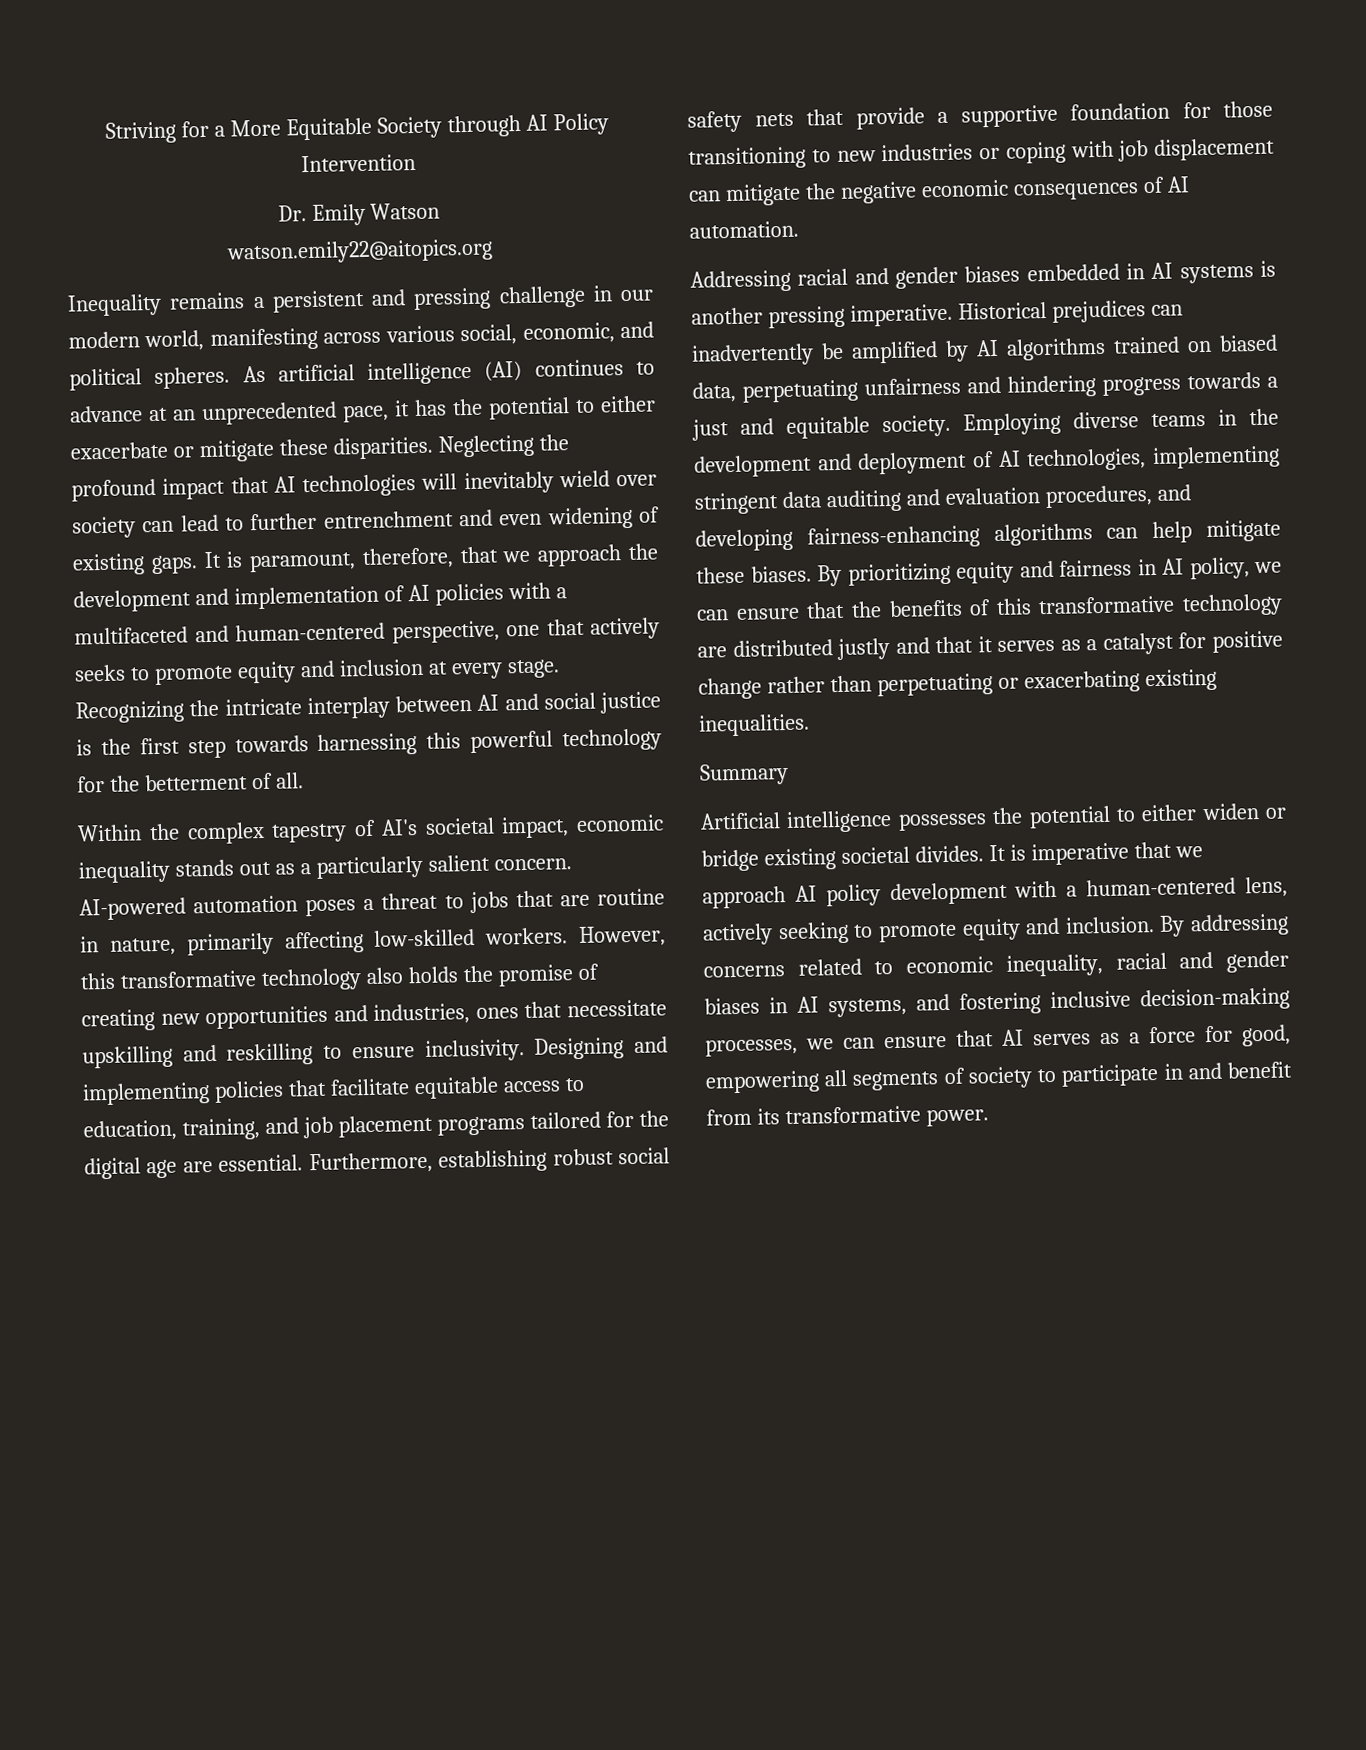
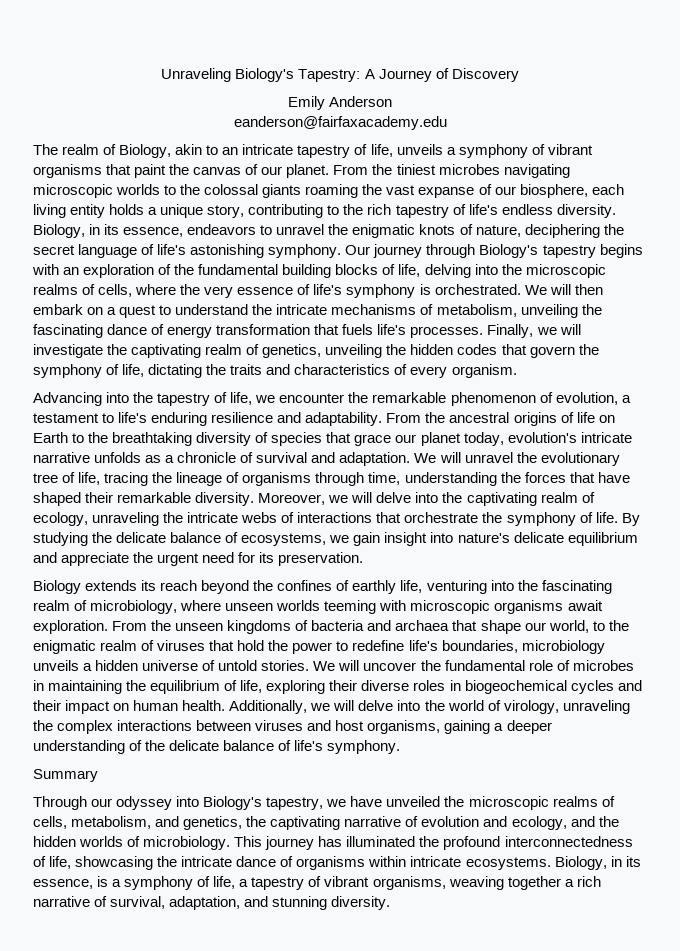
[105,113,609,144] [300,153,416,173] [277,202,441,226] [225,238,493,265] [67,285,654,317] [68,321,655,352] [69,359,655,391] [69,395,656,426] [70,434,569,463] [71,470,657,502] [72,506,660,539] [72,543,658,576] [73,582,567,613] [74,617,660,645] [74,658,560,686] [75,691,661,724] [76,728,662,759] [77,772,304,793] [77,814,664,845] [78,854,572,884] [79,888,665,921] [80,925,666,956] [80,963,599,992] [81,999,667,1032] [82,1036,668,1069] [82,1076,585,1106] [83,1110,669,1142] [84,1147,671,1180] [687,100,1273,133] [688,137,1275,170] [688,176,1190,207] [689,220,799,239] [690,260,1276,293] [691,300,1183,329] [691,334,1278,367] [692,371,1278,403] [692,408,1279,441] [694,445,1280,478] [694,484,1191,515] [695,519,1281,552] [696,557,1282,587] [696,593,1283,621] [697,630,1283,661] [698,668,1217,700] [698,713,810,737] [699,762,789,786] [700,803,1287,834] [701,841,1203,872] [702,876,1288,909] [702,913,1289,946] [703,950,1289,978] [704,987,1290,1018] [705,1024,1291,1057] [705,1061,1292,1094] [706,1105,989,1127] Striving for a More Equitable Society through AI Policy Intervention // Dr. Emily Watson // watson.emily22@aitopics.org // Inequality remains a persistent and pressing challenge in our modern world, manifesting across various social, economic, and political spheres. As artificial intelligence (AI) continues to advance at an unprecedented pace, it has the potential to either exacerbate or mitigate these disparities. Neglecting the profound impact that AI technologies will inevitably wield over society can lead to further entrenchment and even widening of existing gaps. It is paramount, therefore, that we approach the development and implementation of AI policies with a multifaceted and human-centered perspective, one that actively seeks to promote equity and inclusion at every stage. Recognizing the intricate interplay between AI and social justice is the first step towards harnessing this powerful technology for the betterment of all. // Within the complex tapestry of AI's societal impact, economic inequality stands out as a particularly salient concern. AI-powered automation poses a threat to jobs that are routine in nature, primarily affecting low-skilled workers. However, this transformative technology also holds the promise of creating new opportunities and industries, ones that necessitate upskilling and reskilling to ensure inclusivity. Designing and implementing policies that facilitate equitable access to education, training, and job placement programs tailored for the digital age are essential. Furthermore, establishing robust social safety nets that provide a supportive foundation for those transitioning to new industries or coping with job displacement can mitigate the negative economic consequences of AI automation. // Addressing racial and gender biases embedded in AI systems is another pressing imperative. Historical prejudices can inadvertently be amplified by AI algorithms trained on biased data, perpetuating unfairness and hindering progress towards a just and equitable society. Employing diverse teams in the development and deployment of AI technologies, implementing stringent data auditing and evaluation procedures, and developing fairness-enhancing algorithms can help mitigate these biases. By prioritizing equity and fairness in AI policy, we can ensure that the benefits of this transformative technology are distributed justly and that it serves as a catalyst for positive change rather than perpetuating or exacerbating existing inequalities. // Summary // Artificial intelligence possesses the potential to either widen or bridge existing societal divides. It is imperative that we approach AI policy development with a human-centered lens, actively seeking to promote equity and inclusion. By addressing concerns related to economic inequality, racial and gender biases in AI systems, and fostering inclusive decision-making processes, we can ensure that AI serves as a force for good, empowering all segments of society to participate in and benefit from its transformative power. -> [161,68,519,82] [287,96,393,110] [233,116,447,130] [33,144,593,158] [33,164,570,178] [33,184,624,198] [33,204,616,218] [33,224,624,238] [33,244,643,258] [32,264,606,278] [33,284,603,298] [33,304,602,318] [33,324,581,338] [33,344,599,358] [33,364,517,378] [33,392,631,406] [33,412,615,426] [33,432,632,446] [33,452,620,466] [33,472,630,486] [33,492,595,506] [33,512,640,526] [33,532,638,546] [33,552,364,566] [33,580,612,594] [33,600,603,614] [33,620,629,634] [33,640,605,654] [33,660,634,671] [33,680,642,694] [33,700,630,714] [33,720,552,734] [33,740,401,754] [33,769,98,782] [33,796,615,810] [33,816,619,830] [33,836,633,850] [33,856,641,870] [33,876,601,890] [33,896,391,910] Unraveling Biology's Tapestry: A Journey of Discovery // Emily Anderson // eanderson@fairfaxacademy.edu // The realm of Biology, akin to an intricate tapestry of life, unveils a symphony of vibrant organisms that paint the canvas of our planet. From the tiniest microbes navigating microscopic worlds to the colossal giants roaming the vast expanse of our biosphere, each living entity holds a unique story, contributing to the rich tapestry of life's endless diversity. Biology, in its essence, endeavors to unravel the enigmatic knots of nature, deciphering the secret language of life's astonishing symphony. Our journey through Biology's tapestry begins with an exploration of the fundamental building blocks of life, delving into the microscopic realms of cells, where the very essence of life's symphony is orchestrated. We will then embark on a quest to understand the intricate mechanisms of metabolism, unveiling the fascinating dance of energy transformation that fuels life's processes. Finally, we will investigate the captivating realm of genetics, unveiling the hidden codes that govern the symphony of life, dictating the traits and characteristics of every organism. // Advancing into the tapestry of life, we encounter the remarkable phenomenon of evolution, a testament to life's enduring resilience and adaptability. From the ancestral origins of life on Earth to the breathtaking diversity of species that grace our planet today, evolution's intricate narrative unfolds as a chronicle of survival and adaptation. We will unravel the evolutionary tree of life, tracing the lineage of organisms through time, understanding the forces that have shaped their remarkable diversity. Moreover, we will delve into the captivating realm of ecology, unraveling the intricate webs of interactions that orchestrate the symphony of life. By studying the delicate balance of ecosystems, we gain insight into nature's delicate equilibrium and appreciate the urgent need for its preservation. // Biology extends its reach beyond the confines of earthly life, venturing into the fascinating realm of microbiology, where unseen worlds teeming with microscopic organisms await exploration. From the unseen kingdoms of bacteria and archaea that shape our world, to the enigmatic realm of viruses that hold the power to redefine life's boundaries, microbiology unveils a hidden universe of untold stories. We will uncover the fundamental role of microbes in maintaining the equilibrium of life, exploring their diverse roles in biogeochemical cycles and their impact on human health. Additionally, we will delve into the world of virology, unraveling the complex interactions between viruses and host organisms, gaining a deeper understanding of the delicate balance of life's symphony. // Summary // Through our odyssey into Biology's tapestry, we have unveiled the microscopic realms of cells, metabolism, and genetics, the captivating narrative of evolution and ecology, and the hidden worlds of microbiology. This journey has illuminated the profound interconnectedness of life, showcasing the intricate dance of organisms within intricate ecosystems. Biology, in its essence, is a symphony of life, a tapestry of vibrant organisms, weaving together a rich narrative of survival, adaptation, and stunning diversity.

